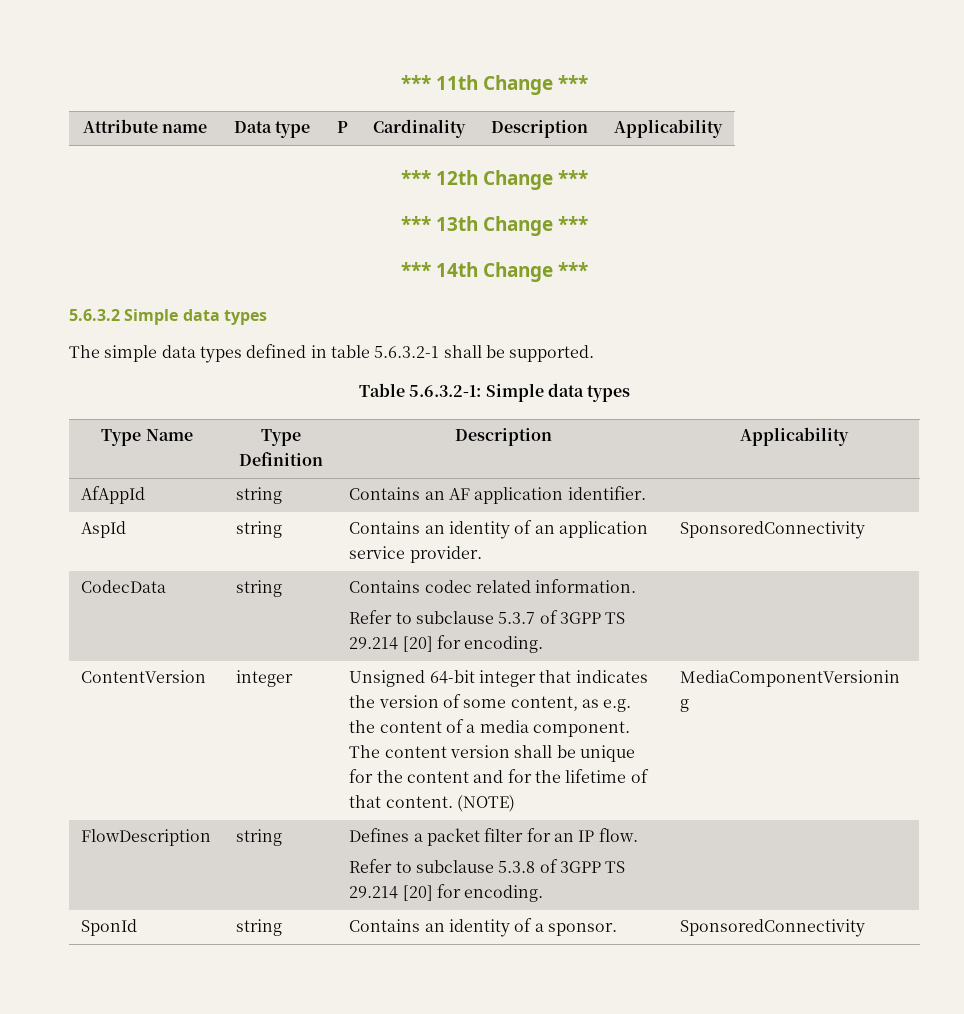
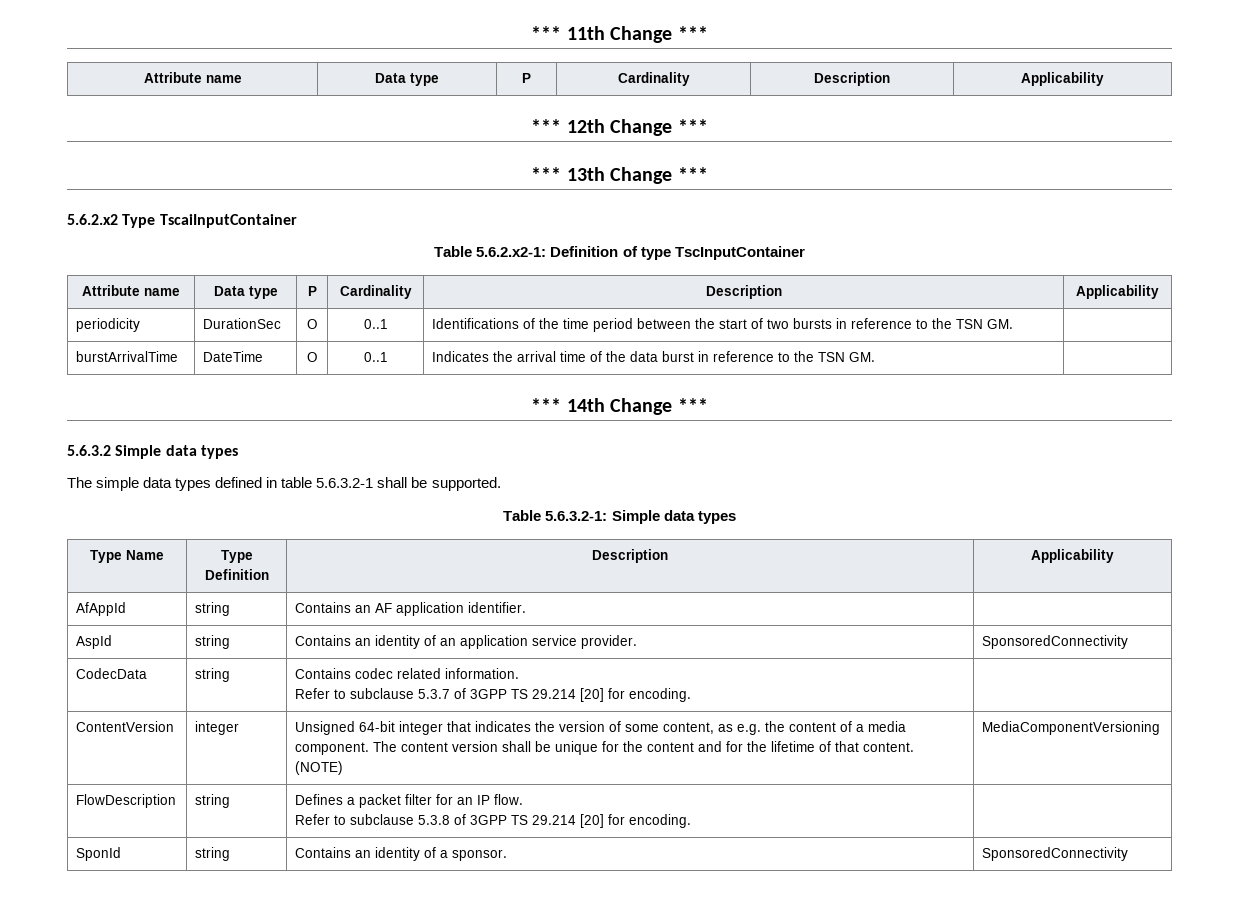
(589, 223) none -> [67,214,297,228] [434,246,805,260] [82,285,180,296] [213,286,278,299] [307,286,317,296] [339,285,412,299] [705,285,782,299] [1076,285,1159,299] [76,318,141,332] [203,318,282,329] [306,319,318,329] [363,319,388,329] [432,318,1014,332] [76,351,179,362] [203,351,264,362] [306,352,318,362] [363,352,388,362] [432,351,876,362] // 5.6.2.x2 Type TscaiInputContainer // Table 5.6.2.x2-1: Definition of type TscInputContainer // Attribute name | Data type | P | Cardinality | Description | Applicability // periodicity | DurationSec | O | 0..1 | Identifications of the time period between the start of two bursts in reference to the TSN GM. | // burstArrivalTime | DateTime | O | 0..1 | Indicates the arrival time of the data burst in reference to the TSN GM. |

